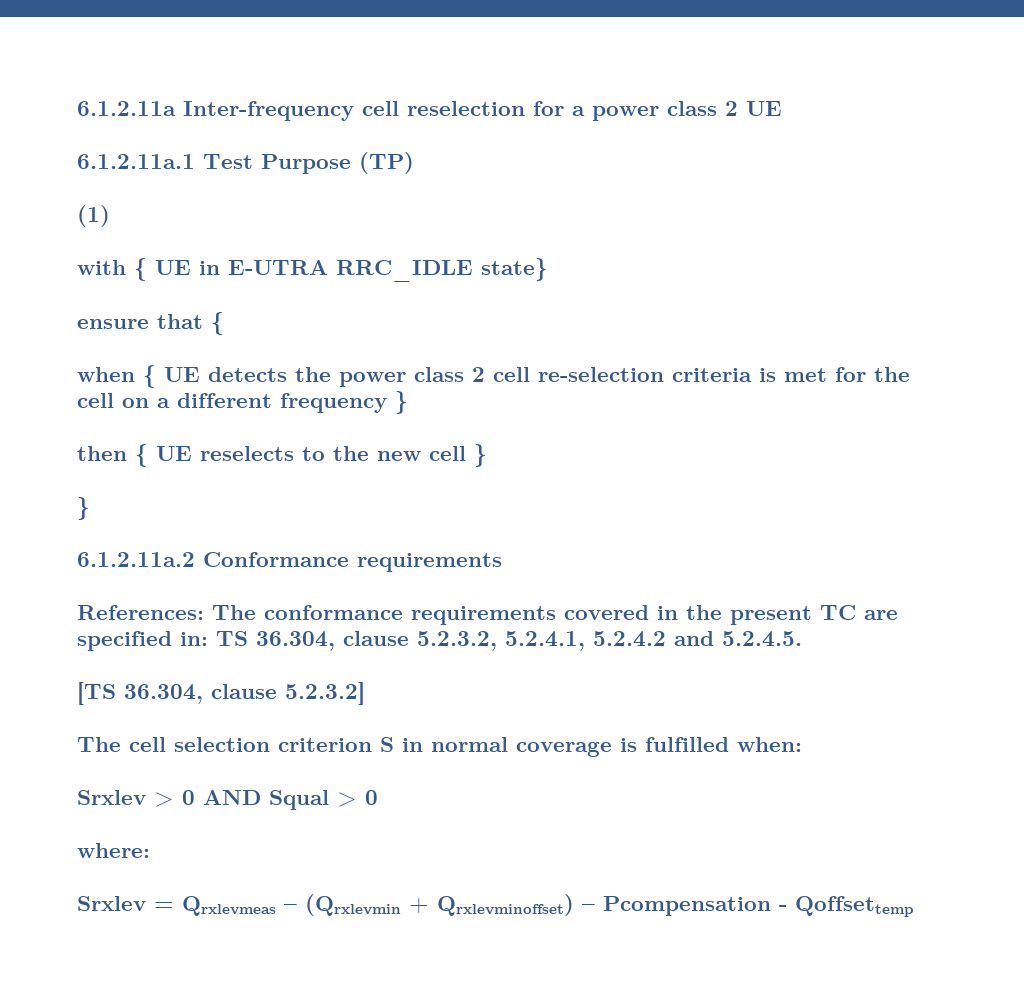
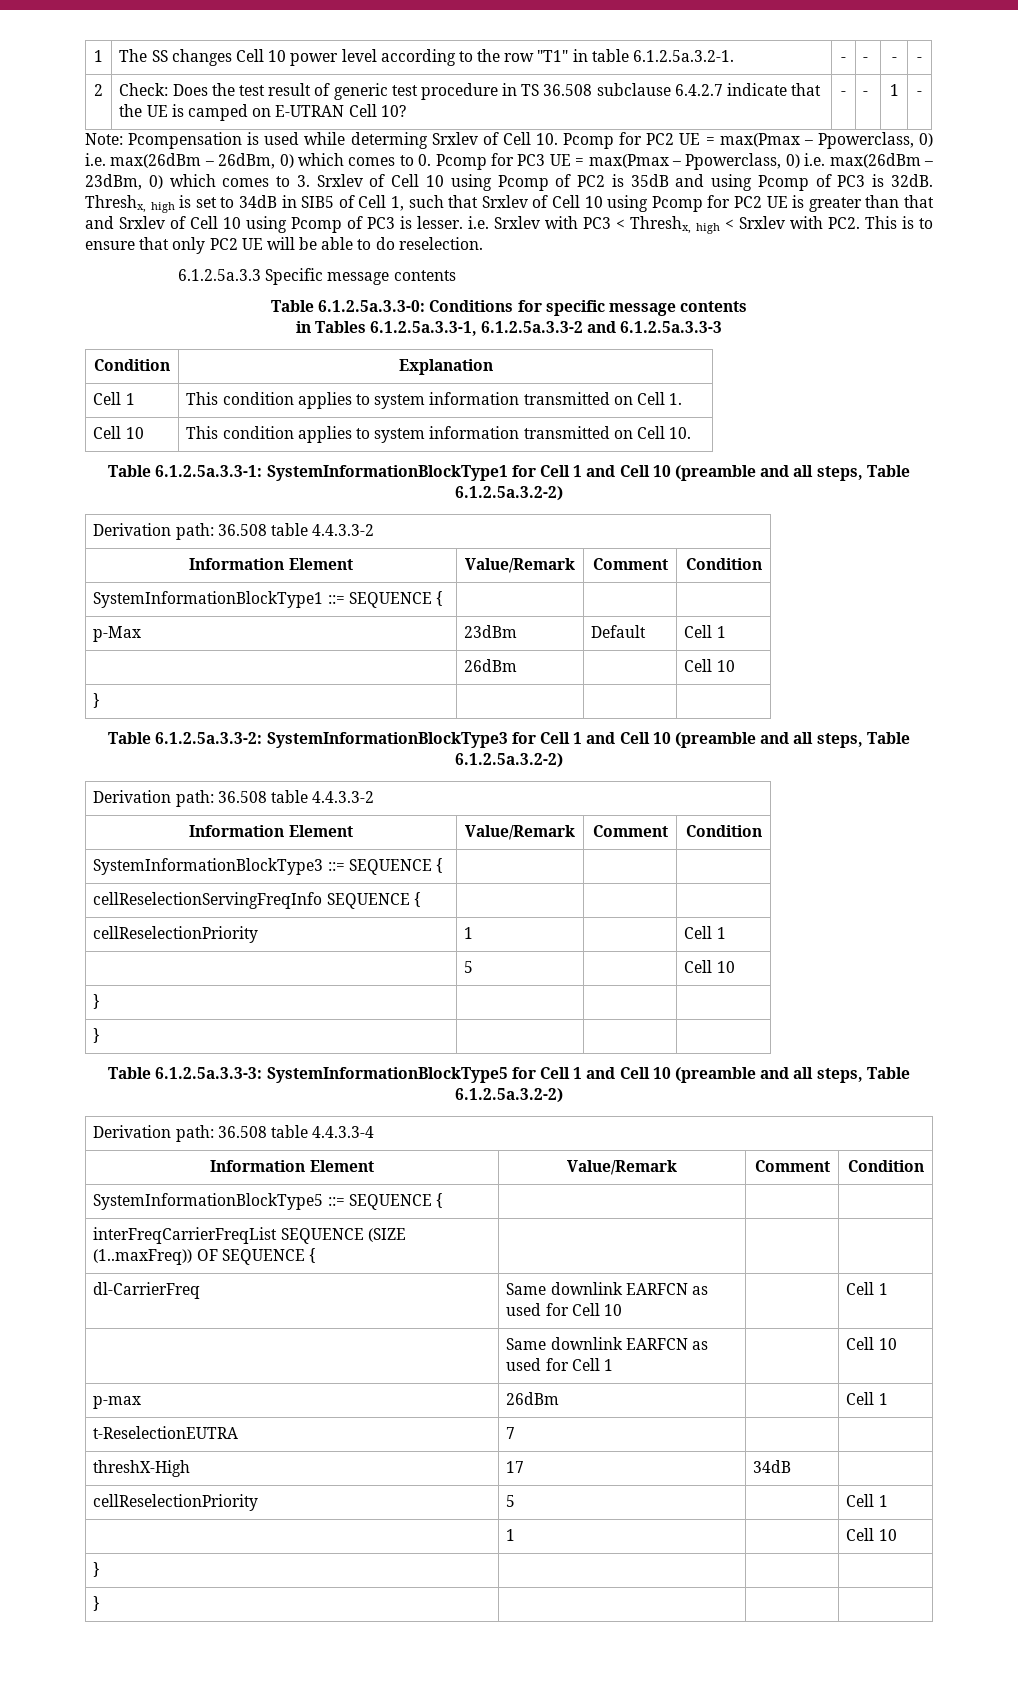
[77,101,782,121] [77,152,414,174] [77,205,110,227] [77,258,548,282] [77,312,224,335] [77,365,910,388] [77,391,408,414] [77,444,487,467] [77,497,90,520] [77,552,502,572] [77,605,898,625] [77,631,802,651] [77,682,365,705] [77,737,802,757] [77,790,378,810] [77,843,150,858] [77,894,914,917] 6.1.2.11a Inter-frequency cell reselection for a power class 2 UE // 6.1.2.11a.1 Test Purpose (TP) // (1) // with { UE in E-UTRA RRC_IDLE state} // ensure that { // when { UE detects the power class 2 cell re-selection criteria is met for the cell on a different frequency } // then { UE reselects to the new cell } // } // 6.1.2.11a.2 Conformance requirements // References: The conformance requirements covered in the present TC are specified in: TS 36.304, clause 5.2.3.2, 5.2.4.1, 5.2.4.2 and 5.2.4.5. // [TS 36.304, clause 5.2.3.2] // The cell selection criterion S in normal coverage is fulfilled when: // Srxlev > 0 AND Squal > 0 // where: // Srxlev = Qrxlevmeas – (Qrxlevmin + Qrxlevminoffset) – Pcompensation - Qoffsettemp -> [94,50,103,62] [119,49,735,66] [841,57,846,62] [863,57,869,62] [891,57,897,62] [917,57,922,62] [94,84,103,96] [119,83,822,100] [119,104,406,121] [841,91,846,96] [863,91,869,96] [889,84,899,96] [917,91,922,96] [85,132,933,149] [85,153,933,170] [85,174,933,191] [85,195,935,213] [85,216,933,234] [85,237,483,254] [177,268,456,285] [270,300,748,316] [295,321,723,336] [94,359,170,371] [398,359,493,375] [93,392,135,405] [186,392,683,409] [93,426,144,439] [186,426,692,443] [108,465,910,481] [455,486,563,501] [93,523,375,540] [189,558,353,570] [465,558,575,573] [592,558,668,570] [685,558,762,570] [93,591,443,608] [93,626,142,642] [464,625,518,638] [591,625,647,638] [684,625,726,638] [464,659,518,672] [684,659,735,672] [93,693,101,708] [108,732,910,748] [455,753,563,768] [93,790,375,807] [189,825,353,837] [465,825,575,840] [592,825,668,837] [685,825,762,837] [93,858,443,875] [93,892,421,909] [93,926,259,943] [464,927,474,939] [684,926,726,939] [464,961,474,973] [684,960,735,973] [93,994,101,1009] [93,1028,101,1043] [108,1067,910,1083] [455,1088,563,1103] [93,1125,375,1142] [210,1160,374,1172] [567,1160,677,1175] [754,1160,830,1172] [847,1160,924,1172] [93,1193,443,1210] [93,1227,406,1244] [93,1248,316,1265] [93,1282,201,1299] [506,1282,708,1295] [506,1303,622,1316] [846,1282,888,1295] [506,1337,708,1350] [506,1358,613,1371] [846,1337,897,1350] [93,1396,142,1409] [506,1392,560,1405] [846,1392,888,1405] [93,1426,239,1439] [506,1427,516,1439] [93,1460,191,1477] [506,1461,525,1473] [753,1460,792,1473] [93,1494,259,1511] [506,1495,516,1507] [846,1494,888,1507] [506,1529,516,1541] [846,1528,897,1541] [93,1562,101,1577] [93,1596,101,1611] 1 | The SS changes Cell 10 power level according to the row "T1" in table 6.1.2.5a.3.2-1. | - | - | - | - // 2 | Check: Does the test result of generic test procedure in TS 36.508 subclause 6.4.2.7 indicate that the UE is camped on E-UTRAN Cell 10? | - | - | 1 | - // Note: Pcompensation is used while determing Srxlev of Cell 10. Pcomp for PC2 UE = max(Pmax – Ppowerclass, 0) i.e. max(26dBm – 26dBm, 0) which comes to 0. Pcomp for PC3 UE = max(Pmax – Ppowerclass, 0) i.e. max(26dBm – 23dBm, 0) which comes to 3. Srxlev of Cell 10 using Pcomp of PC2 is 35dB and using Pcomp of PC3 is 32dB. Threshx, high is set to 34dB in SIB5 of Cell 1, such that Srxlev of Cell 10 using Pcomp for PC2 UE is greater than that and Srxlev of Cell 10 using Pcomp of PC3 is lesser. i.e. Srxlev with PC3 < Threshx, high < Srxlev with PC2. This is to ensure that only PC2 UE will be able to do reselection. // 6.1.2.5a.3.3 Specific message contents // Table 6.1.2.5a.3.3-0: Conditions for specific message contents // in Tables 6.1.2.5a.3.3-1, 6.1.2.5a.3.3-2 and 6.1.2.5a.3.3-3 // Condition | Explanation // Cell 1 | This condition applies to system information transmitted on Cell 1. // Cell 10 | This condition applies to system information transmitted on Cell 10. // Table 6.1.2.5a.3.3-1: SystemInformationBlockType1 for Cell 1 and Cell 10 (preamble and all steps, Table 6.1.2.5a.3.2-2) // Derivation path: 36.508 table 4.4.3.3-2 // Information Element | Value/Remark | Comment | Condition // SystemInformationBlockType1 ::= SEQUENCE { | | | // p-Max | 23dBm | Default | Cell 1 // | 26dBm | | Cell 10 // } | | | // Table 6.1.2.5a.3.3-2: SystemInformationBlockType3 for Cell 1 and Cell 10 (preamble and all steps, Table 6.1.2.5a.3.2-2) // Derivation path: 36.508 table 4.4.3.3-2 // Information Element | Value/Remark | Comment | Condition // SystemInformationBlockType3 ::= SEQUENCE { | | | // cellReselectionServingFreqInfo SEQUENCE { | | | // cellReselectionPriority | 1 | | Cell 1 // | 5 | | Cell 10 // } | | | // } | | | // Table 6.1.2.5a.3.3-3: SystemInformationBlockType5 for Cell 1 and Cell 10 (preamble and all steps, Table 6.1.2.5a.3.2-2) // Derivation path: 36.508 table 4.4.3.3-4 // Information Element | Value/Remark | Comment | Condition // SystemInformationBlockType5 ::= SEQUENCE { | | | // interFreqCarrierFreqList SEQUENCE (SIZE (1..maxFreq)) OF SEQUENCE { | | | // dl-CarrierFreq | Same downlink EARFCN as used for Cell 10 | | Cell 1 // | Same downlink EARFCN as used for Cell 1 | | Cell 10 // p-max | 26dBm | | Cell 1 // t-ReselectionEUTRA | 7 | | // threshX-High | 17 | 34dB | // cellReselectionPriority | 5 | | Cell 1 // | 1 | | Cell 10 // } | | | // } | | |

